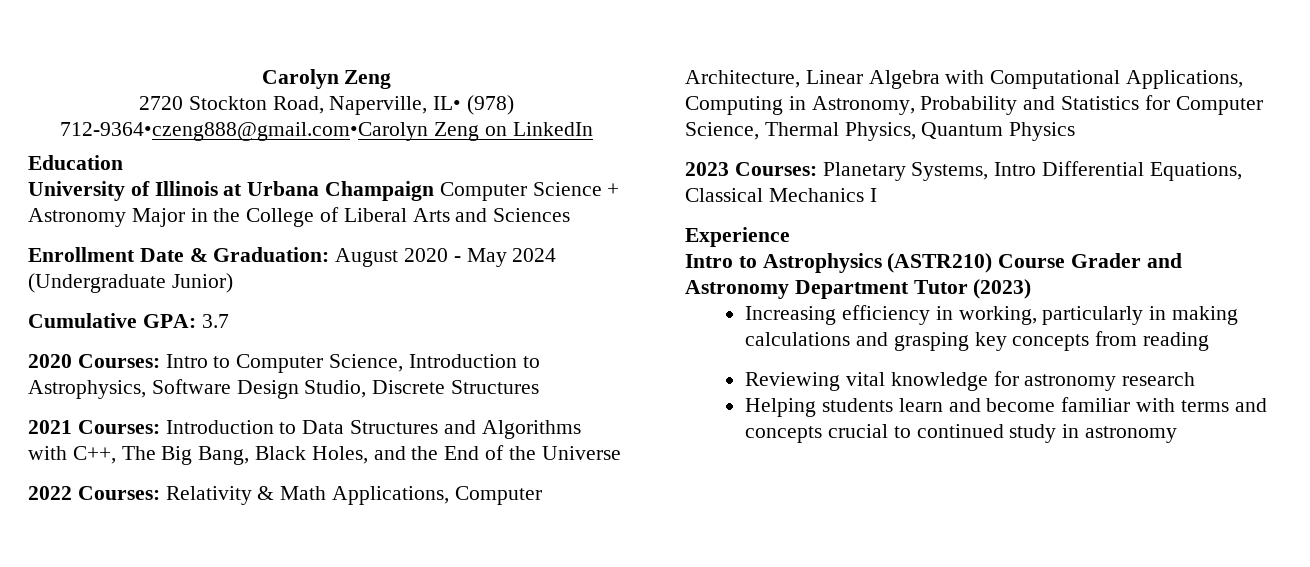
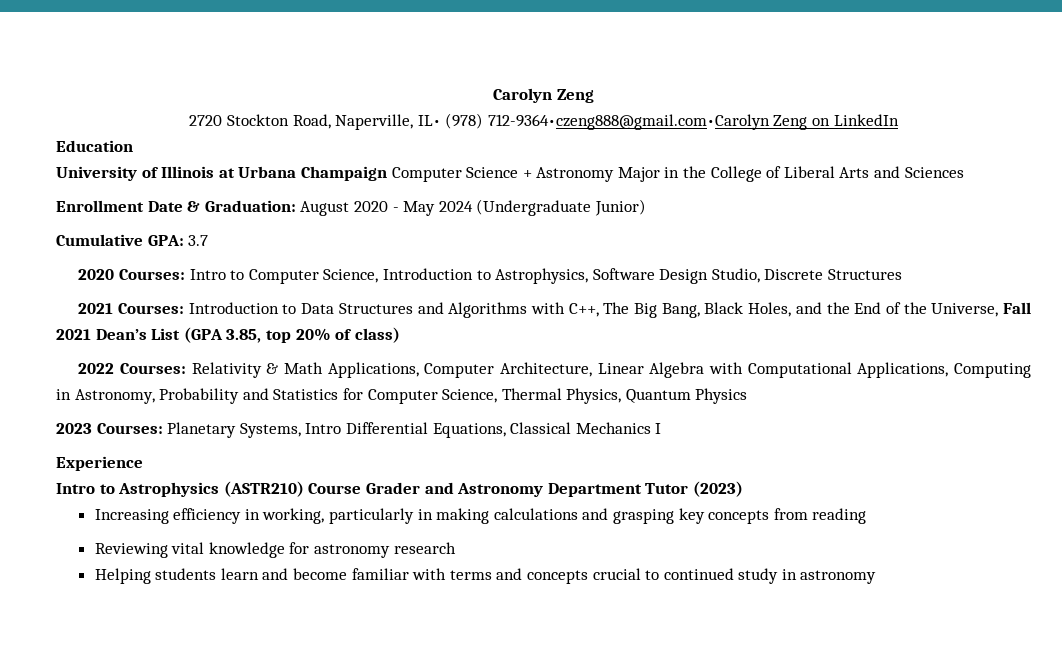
[541,446,621,460] Universe -> [931,302,1032,317] [56,327,400,343] Universe, Fall 2021 Dean’s List (GPA 3.85, top 20% of class)

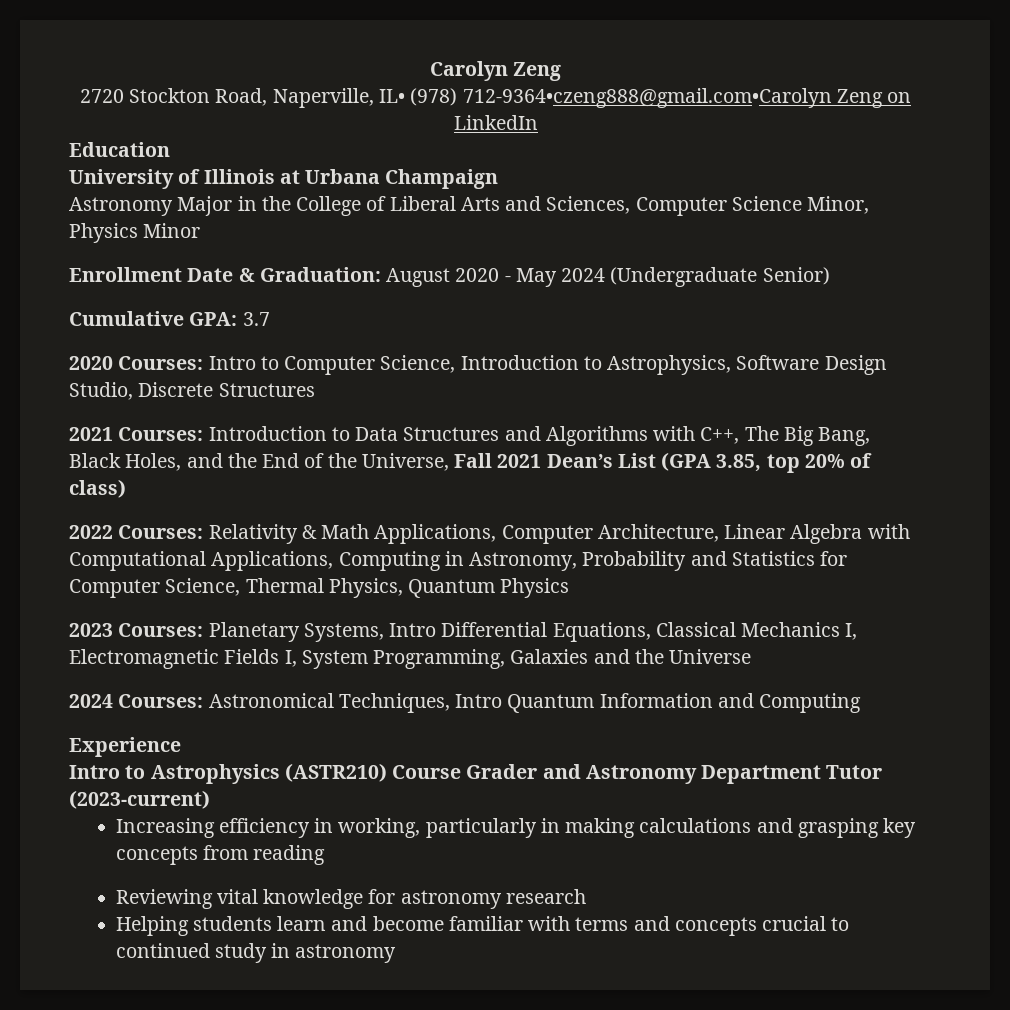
[391,167,532,182] Computer Science + -> (499, 179) //
[904,167,964,178] Sciences -> [546,196,870,216] [69,223,201,243] Sciences, Computer Science Minor, Physics Minor
[594,199,646,216] Junior) -> [762,267,830,285] Senior)
[655,423,662,434] I -> [845,623,858,640] [69,649,752,669] [69,693,862,713] I, Electromagnetic Fields I, System Programming, Galaxies and the Universe // 2024 Courses: Astronomical Techniques, Intro Quantum Information and Computing
[692,481,743,497] (2023) -> [69,790,210,809] (2023-current)

